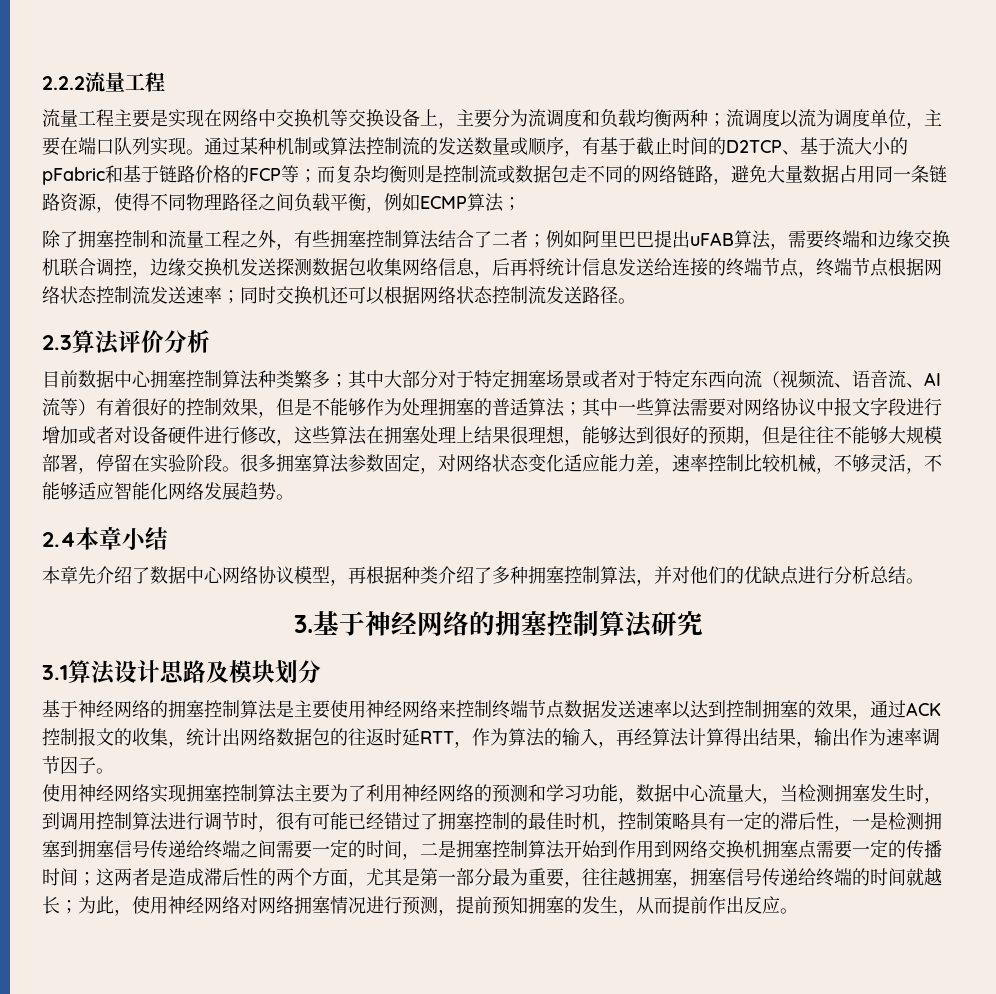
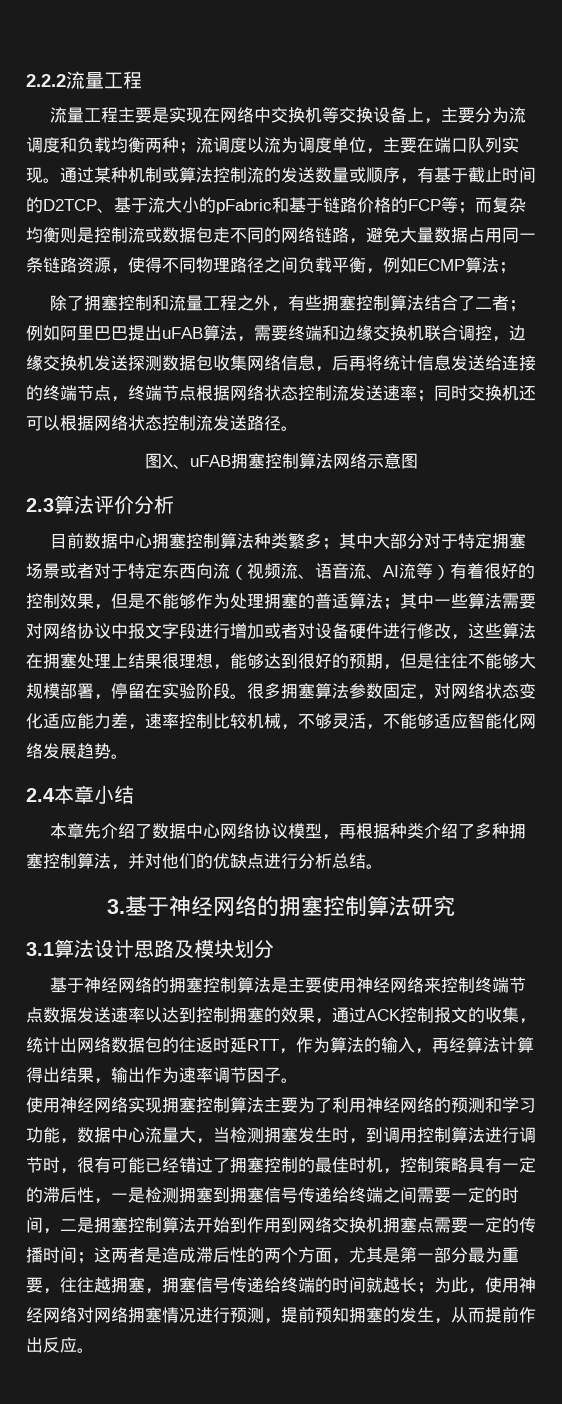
(636, 301) none -> [144,453,418,469] // 图X、uFAB拥塞控制算法网络示意图

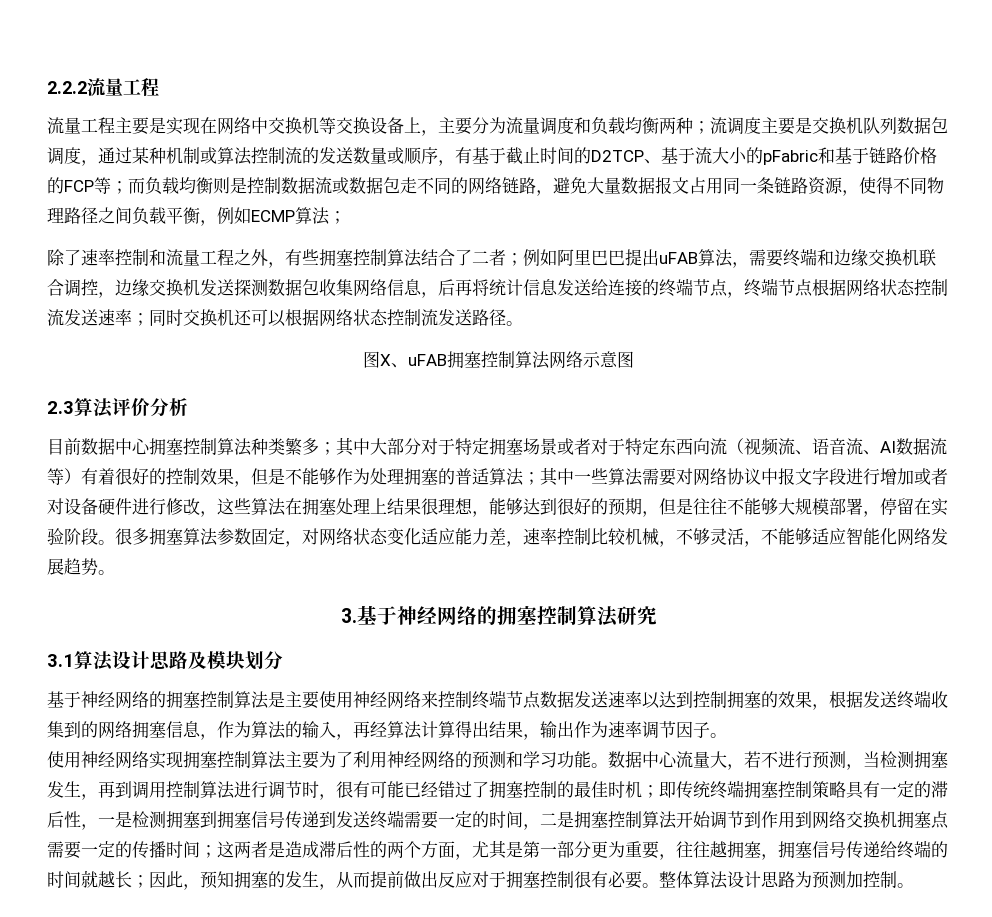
(526, 115) none -> [523,117,540,134] 量
[247,137,519,154] [26,167,60,183] 以流为调度单位，主要在端口队列实现。 -> [761,117,948,135] [47,147,98,166] 主要是交换机队列数据包调度，
[492,197,526,213] 复杂 -> [145,177,179,195] 负载
(128, 235) none -> [281,177,315,194] 数据
(468, 235) none -> [655,177,689,194] 报文
[83,295,118,311] 拥塞 -> [81,249,115,266] 速率
(399, 571) none -> [896,438,930,455] 数据
[26,785,134,804] [49,823,526,840] [26,853,383,870] // 2.4本章小结 // 本章先介绍了数据中心网络协议模型，再根据种类介绍了多种拥塞控制算法，并对他们的优缺点进行分析总结。 -> (115, 572) none
[332,1007,536,1024] [26,1037,279,1053] 通过ACK控制报文的收集，统计出网络数据包的往返时延RTT -> [829,690,948,709] [47,721,201,739] 根据发送终端收集到的网络拥塞信息
[60,1138,77,1144] ， -> [591,763,608,768] 。
(213, 1141) none -> [744,751,863,770] 若不进行预测，
[332,1127,366,1144] 时， -> [81,781,115,800] ，再
[383,1168,400,1174] ， -> [642,780,778,799] ；即传统终端拥塞
[332,1187,417,1203] 给终端之间 -> [319,810,404,829] 到发送终端
(230, 1225) none -> [710,811,744,829] 调节
[468,1247,485,1263] 最 -> [591,841,608,858] 更
[434,1277,536,1294] [26,1307,315,1324] 为此，使用神经网络对网络拥塞情况进行预测，提前 -> [149,871,200,890] 因此，
[519,1307,536,1323] [26,1337,77,1353] 作出反应 -> [404,871,897,889] 做出反应对于拥塞控制很有必要。整体算法设计思路为预测加控制

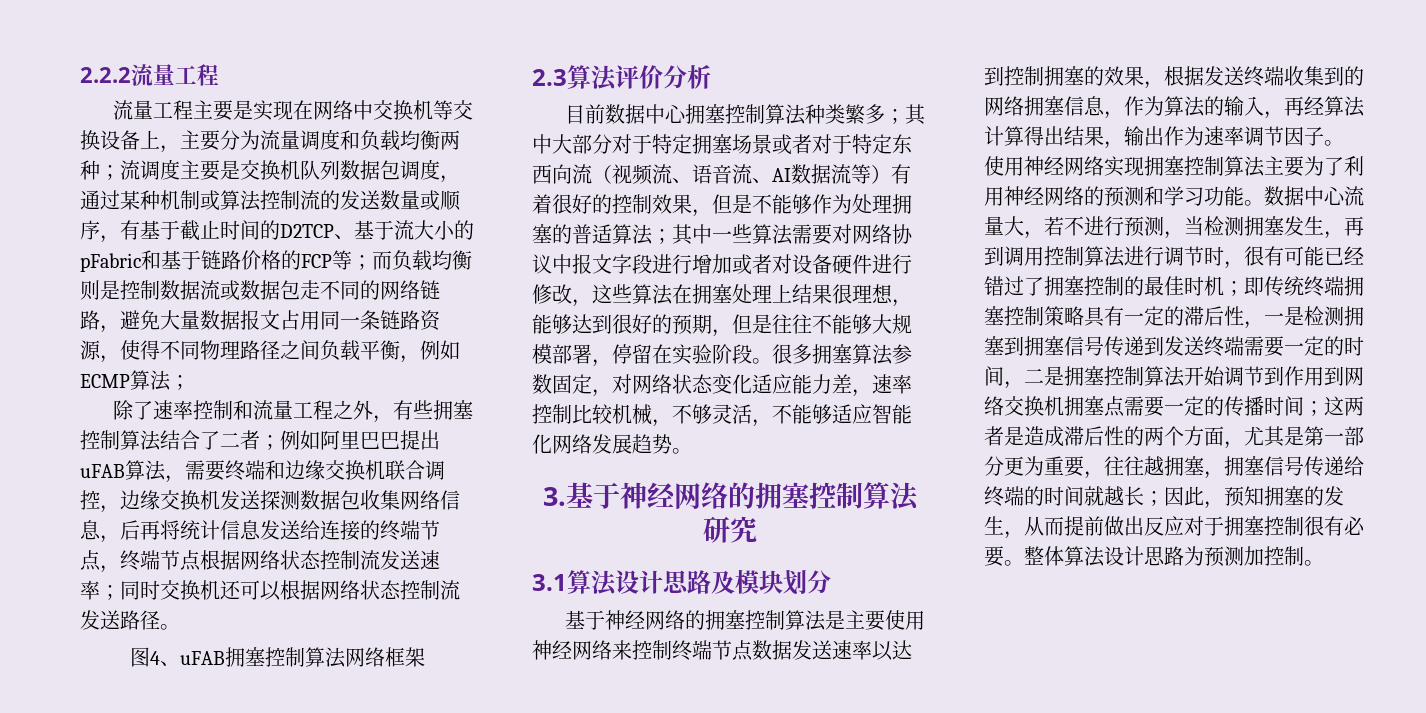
[380,354,391,366] X -> [150,651,160,665] 4
[583,351,634,368] 示意图 -> [385,647,425,667] 框架

